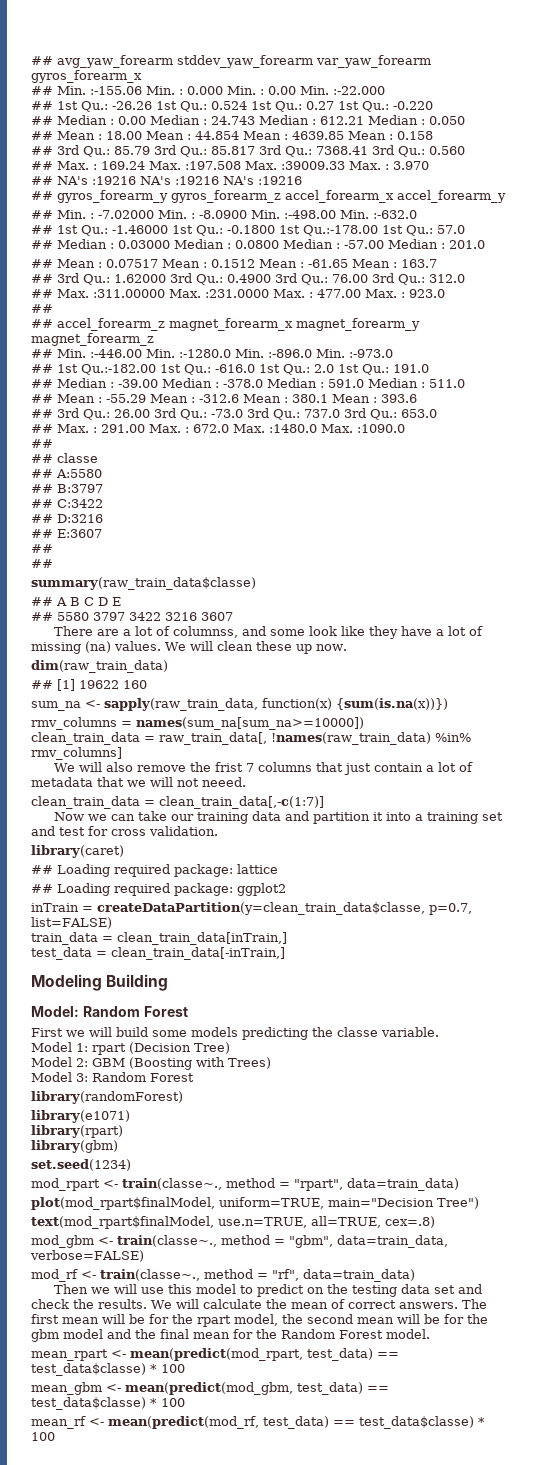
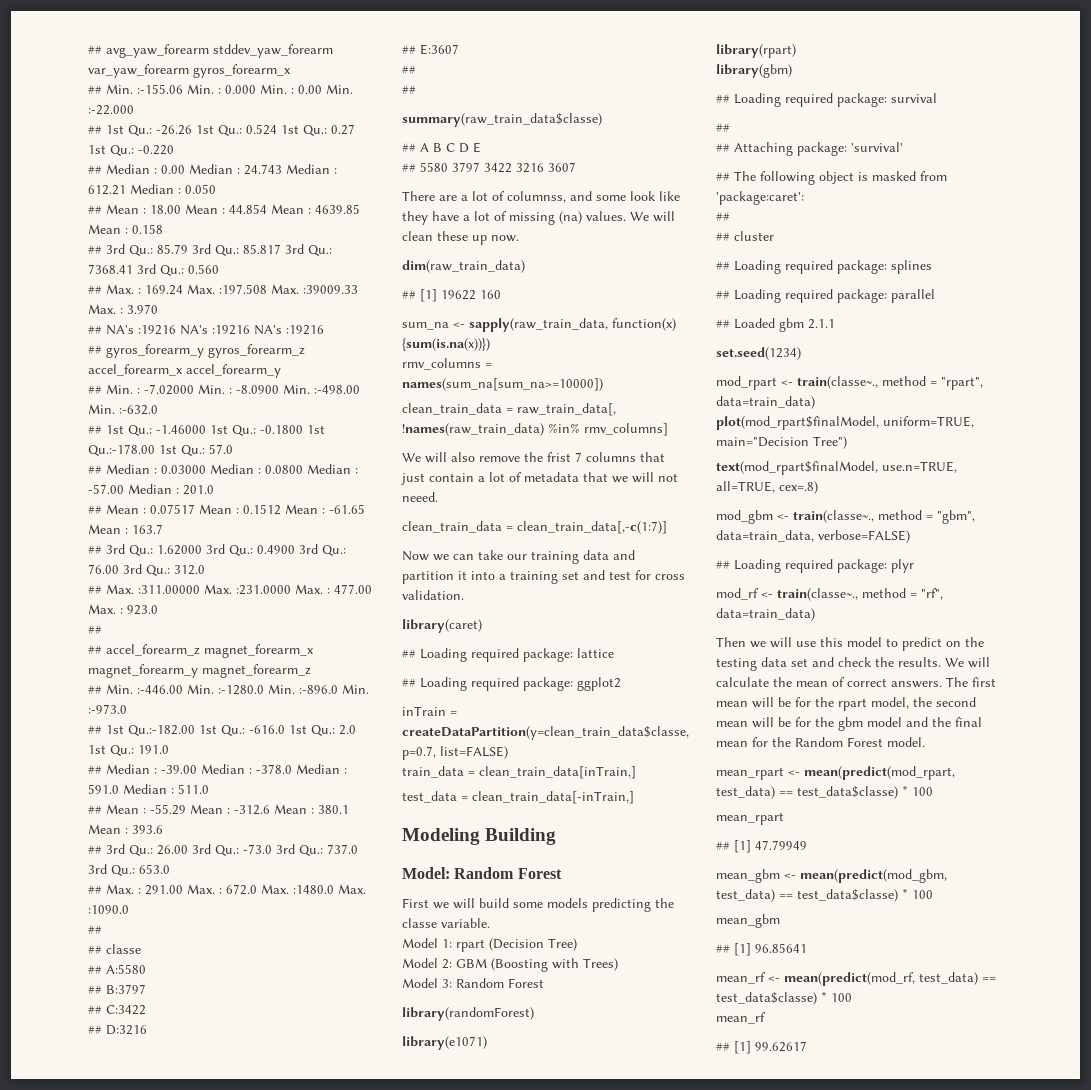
(118, 1146) none -> [716,93,937,107] [716,123,730,132] [716,142,903,156] [716,171,947,185] [716,191,804,205] [716,212,730,221] [716,231,774,241] [716,260,932,274] [716,289,935,303] [716,318,835,332] // ## Loading required package: survival // ## // ## Attaching package: 'survival' // ## The following object is masked from 'package:caret': // ## // ## cluster // ## Loading required package: splines // ## Loading required package: parallel // ## Loaded gbm 2.1.1
(144, 1256) none -> [716,559,914,573] // ## Loading required package: plyr
(185, 1368) none -> [716,812,784,825] [716,840,807,853] // mean_rpart // ## [1] 47.79949
(185, 1402) none -> [716,914,780,928] [716,943,807,956] // mean_gbm // ## [1] 96.85641
(55, 1436) none -> [716,1012,766,1024] [716,1041,807,1054] // mean_rf // ## [1] 99.62617

